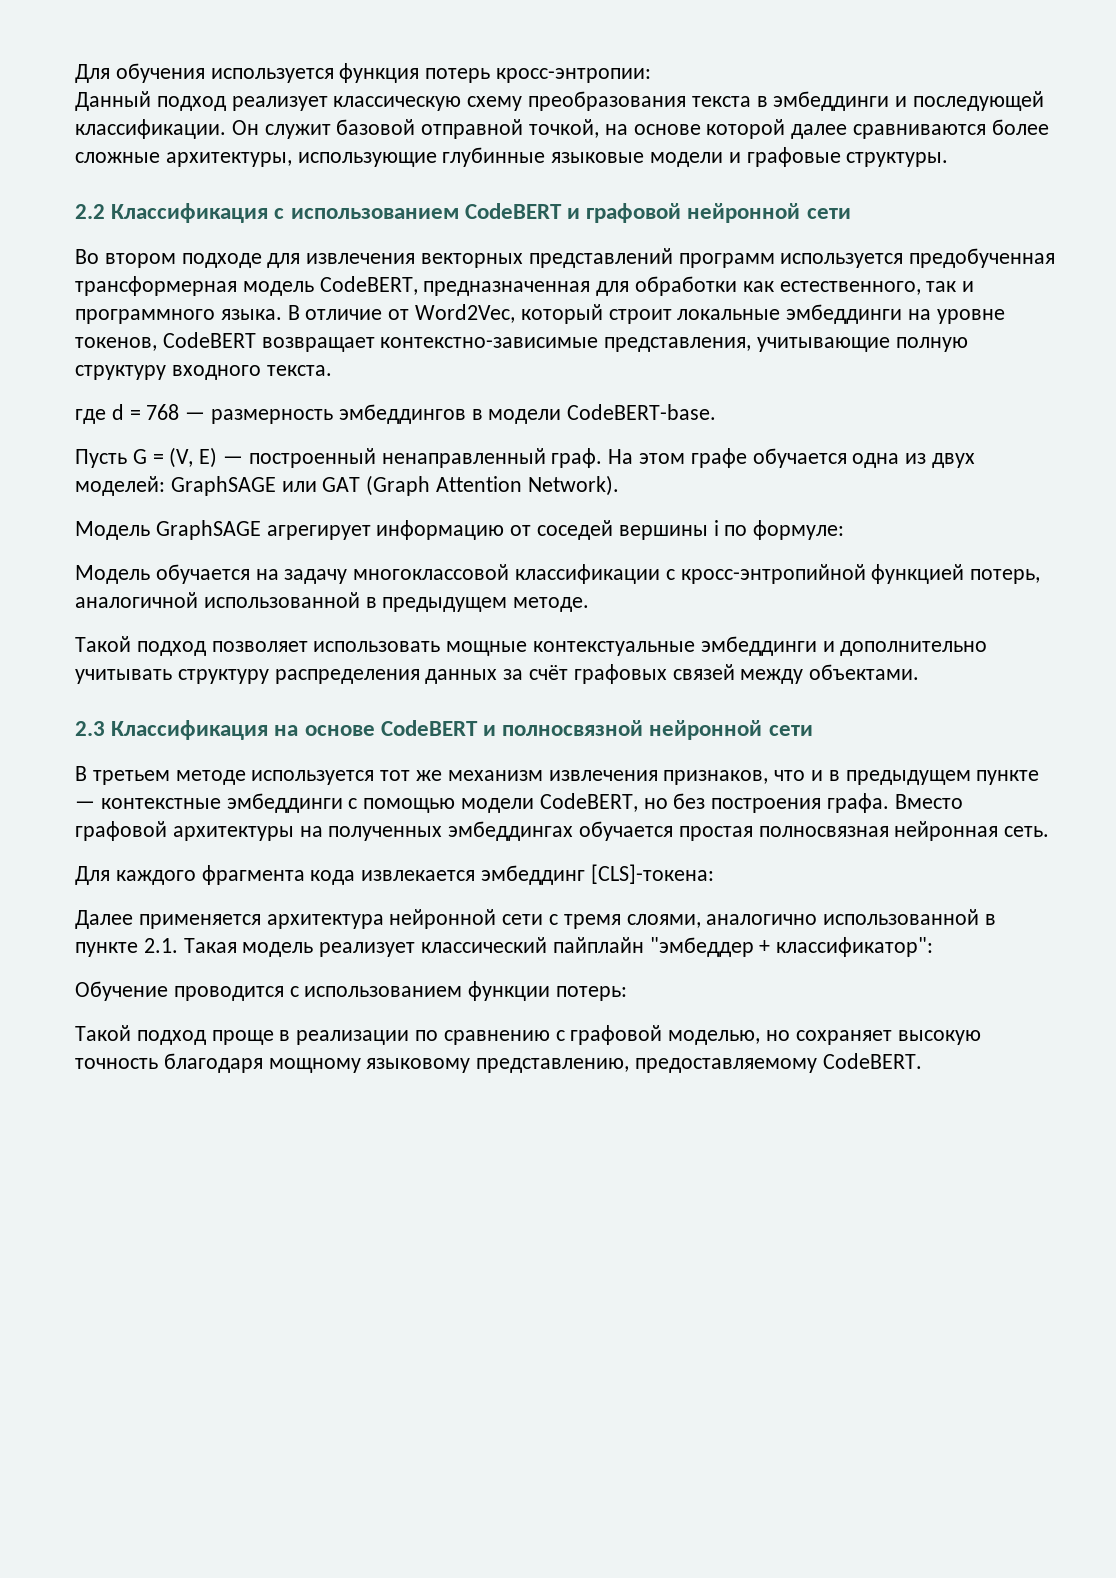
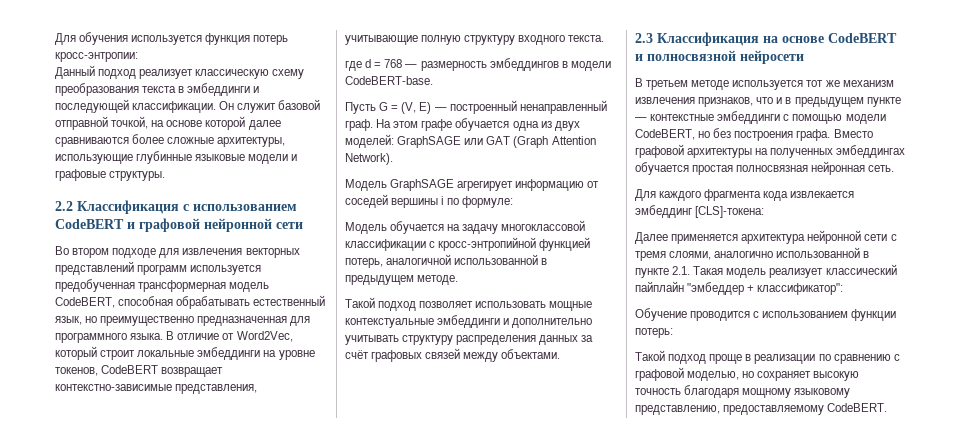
[423,276,975,296] предназначенная для обработки как естественного, так и -> [118,295,326,309] [55,316,311,326] способная обрабатывать естественный язык, но преимущественно предназначенная для
[649,720,813,740] нейронной сети -> [740,50,804,64] нейросети

